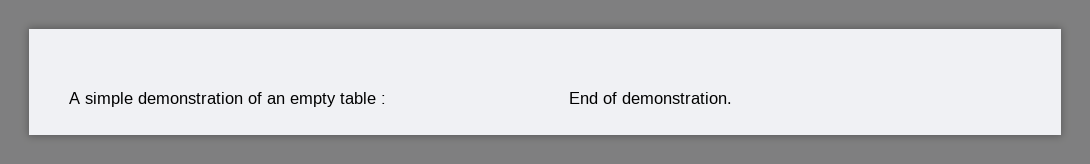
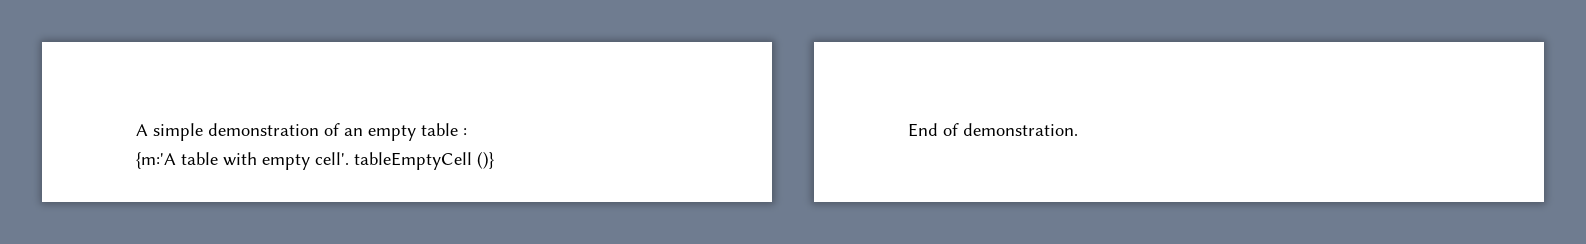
(386, 99) none -> [136,151,494,170] // {m:'A table with empty cell'. tableEmptyCell ()}

